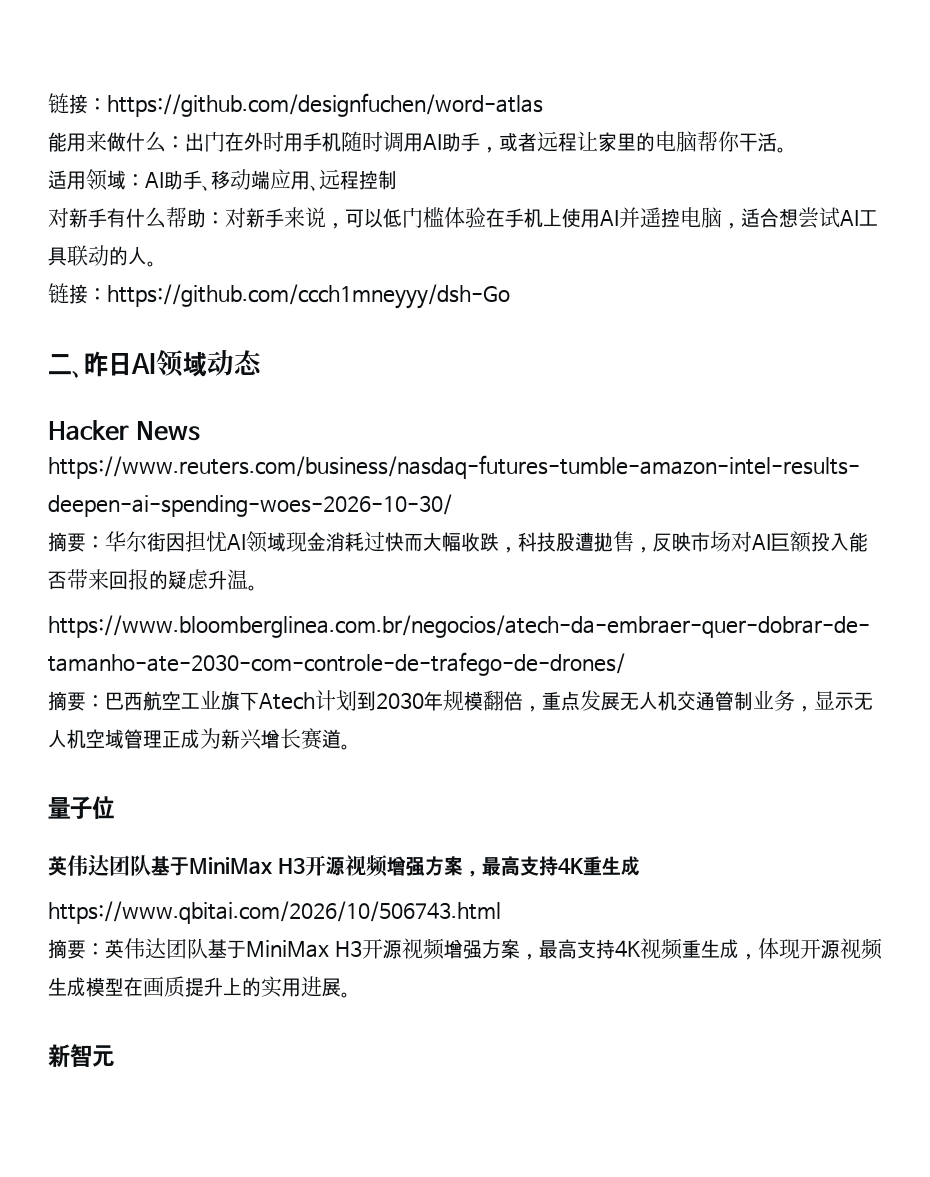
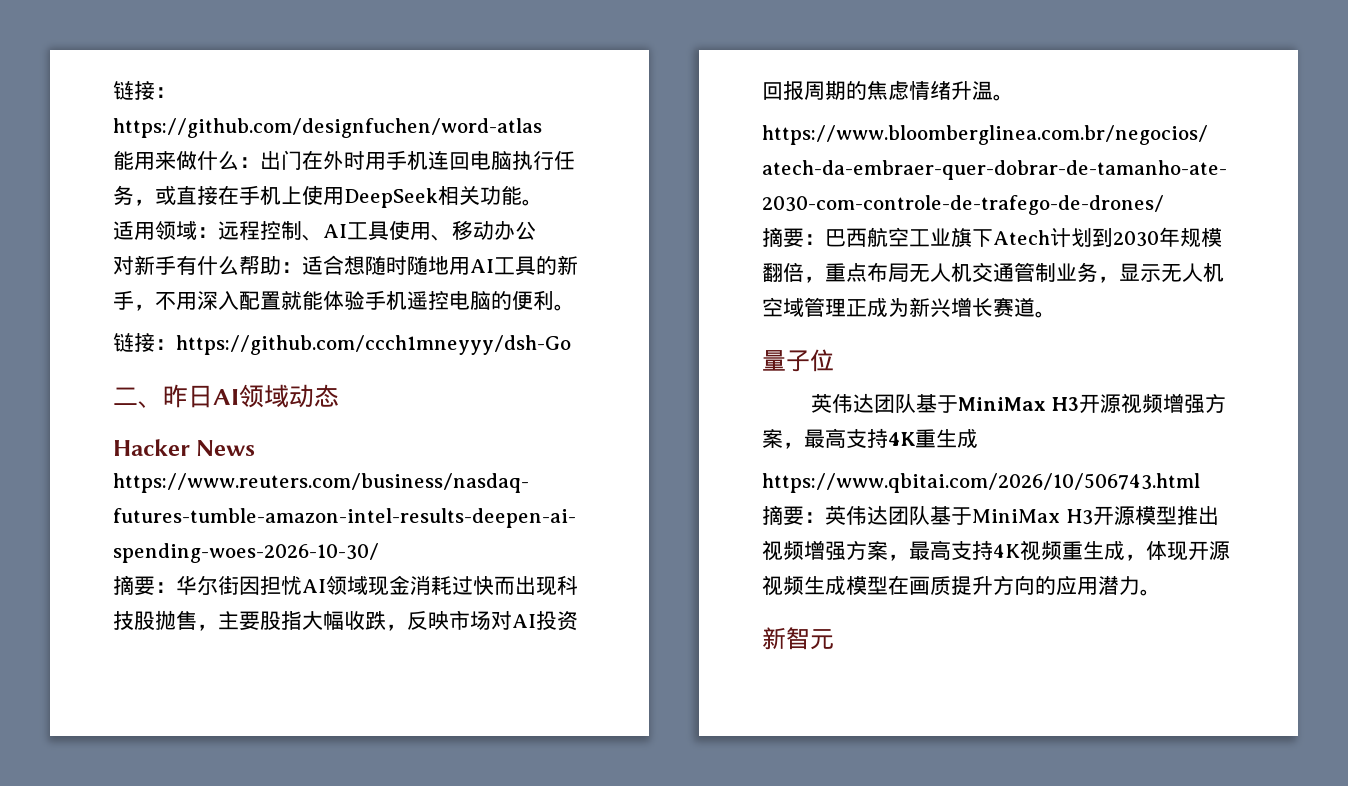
[341,131,786,153] [48,169,397,191] 随时调用AI助手，或者远程让家里的电脑帮你干活。 // 适用领域：AI助手、移动端应用、远程控制 -> [428,150,575,170] [113,185,543,208] [113,220,536,241] 连回电脑执行任务，或直接在手机上使用DeepSeek相关功能。 // 适用领域：远程控制、AI工具使用、移动办公
[225,207,878,229] [48,245,147,266] 对新手来说，可以低门槛体验在手机上使用AI并遥控电脑，适合想尝试AI工具联动的人 -> [302,255,578,276] [113,290,554,311] 适合想随时随地用AI工具的新手，不用深入配置就能体验手机遥控电脑的便利
[423,531,868,553] [48,569,209,590] 大幅收跌，科技股遭抛售，反映市场对AI巨额投入能否带来回报的疑虑 -> [515,575,578,596] [113,610,578,631] [762,80,951,101] 出现科技股抛售，主要股指大幅收跌，反映市场对AI投资回报周期的焦虑情绪
[580,690,620,711] 发展 -> [867,262,909,282] 布局
(403, 949) none -> [1134,505,1219,525] 模型推出
[223,976,341,998] 上的实用进展 -> [993,575,1140,595] 方向的应用潜力

